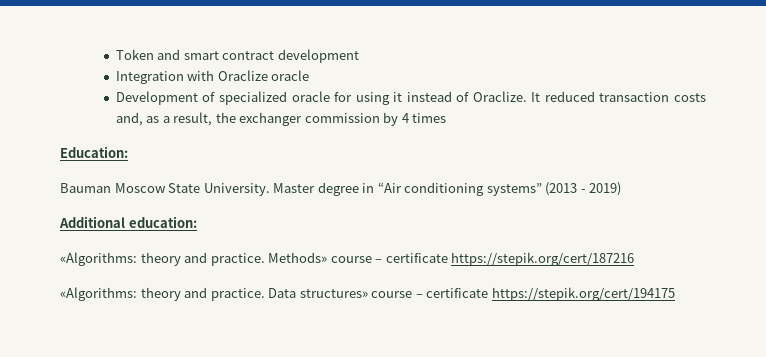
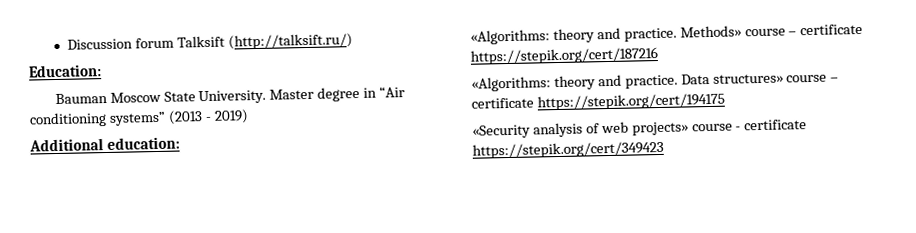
[115,49,359,63] [115,70,310,84] [115,91,706,105] [115,112,447,126] Token and smart contract development // Integration with Oraclize oracle // Development of specialized oracle for using it instead of Oraclize. It reduced transaction costs and, as a result, the exchanger commission by 4 times -> [67,33,354,50] Discussion forum Talksift (http://talksift.ru/)
(675, 294) none -> [472,119,808,139] [472,140,664,159] // «Security analysis of web projects» course - certificate https://stepik.org/cert/349423

